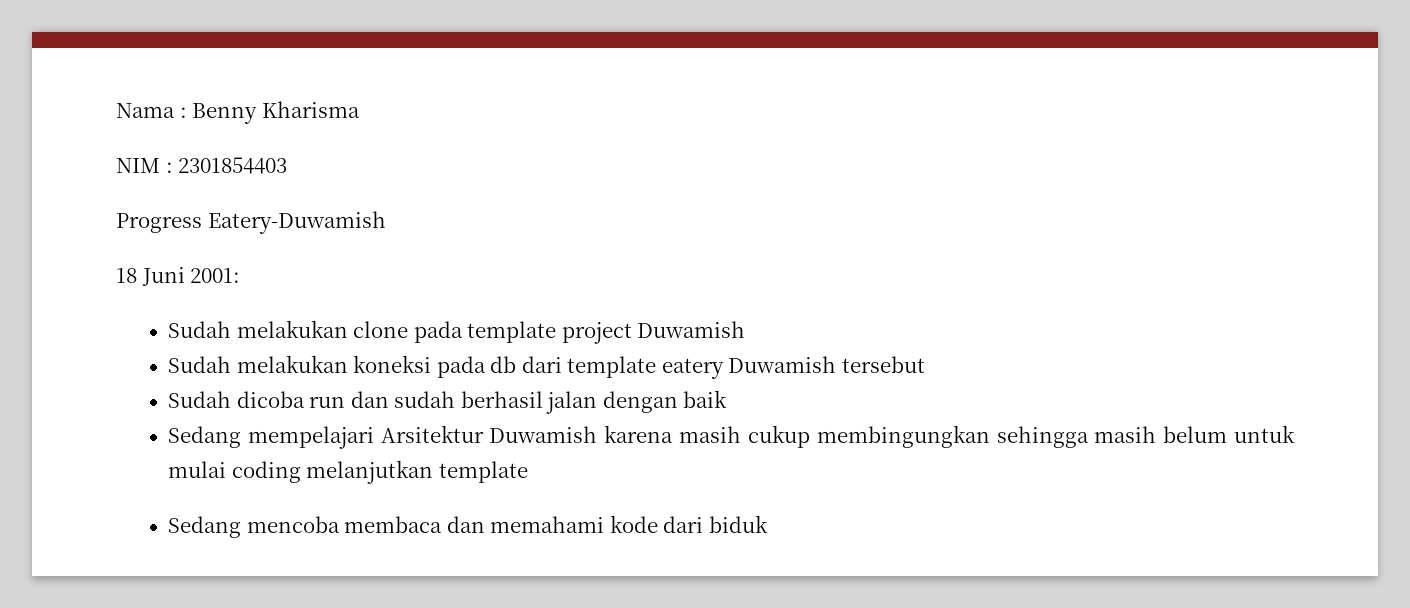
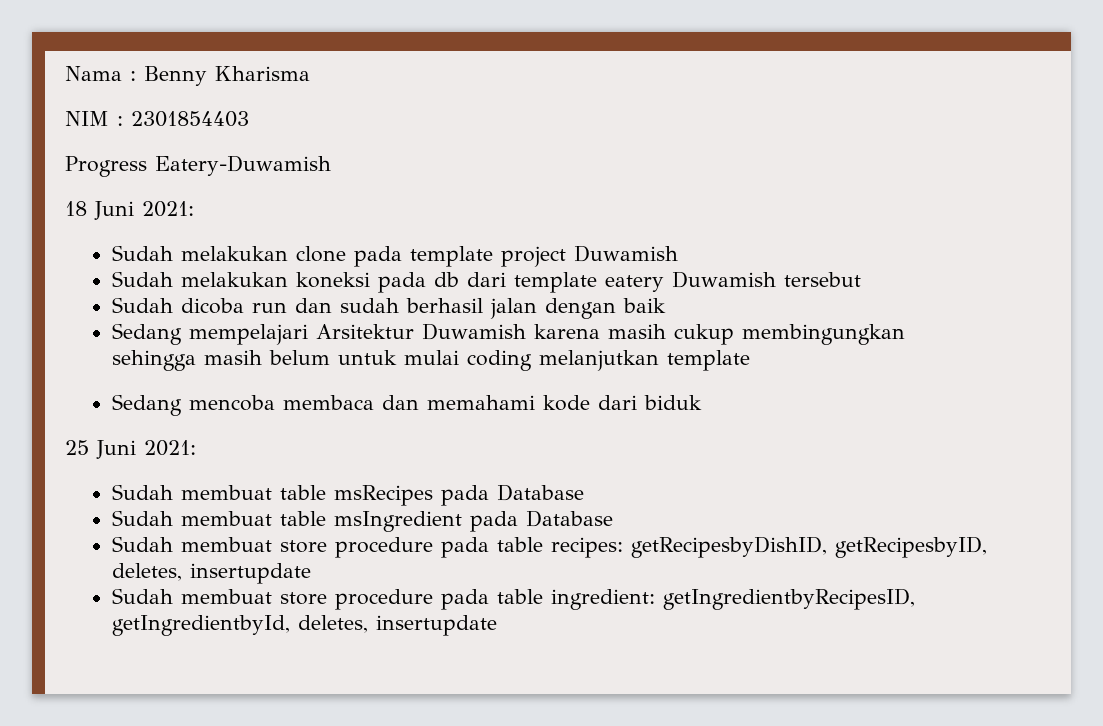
[190,268,241,283] 2001: -> [142,201,194,217] 2021:
(768, 524) none -> [65,440,196,459] [112,484,585,506] [112,510,614,532] [112,536,988,558] [112,563,312,584] [112,588,916,610] [112,615,498,636] // 25 Juni 2021: // Sudah membuat table msRecipes pada Database // Sudah membuat table msIngredient pada Database // Sudah membuat store procedure pada table recipes: getRecipesbyDishID, getRecipesbyID, deletes, insertupdate // Sudah membuat store procedure pada table ingredient: getIngredientbyRecipesID, getIngredientbyId, deletes, insertupdate

